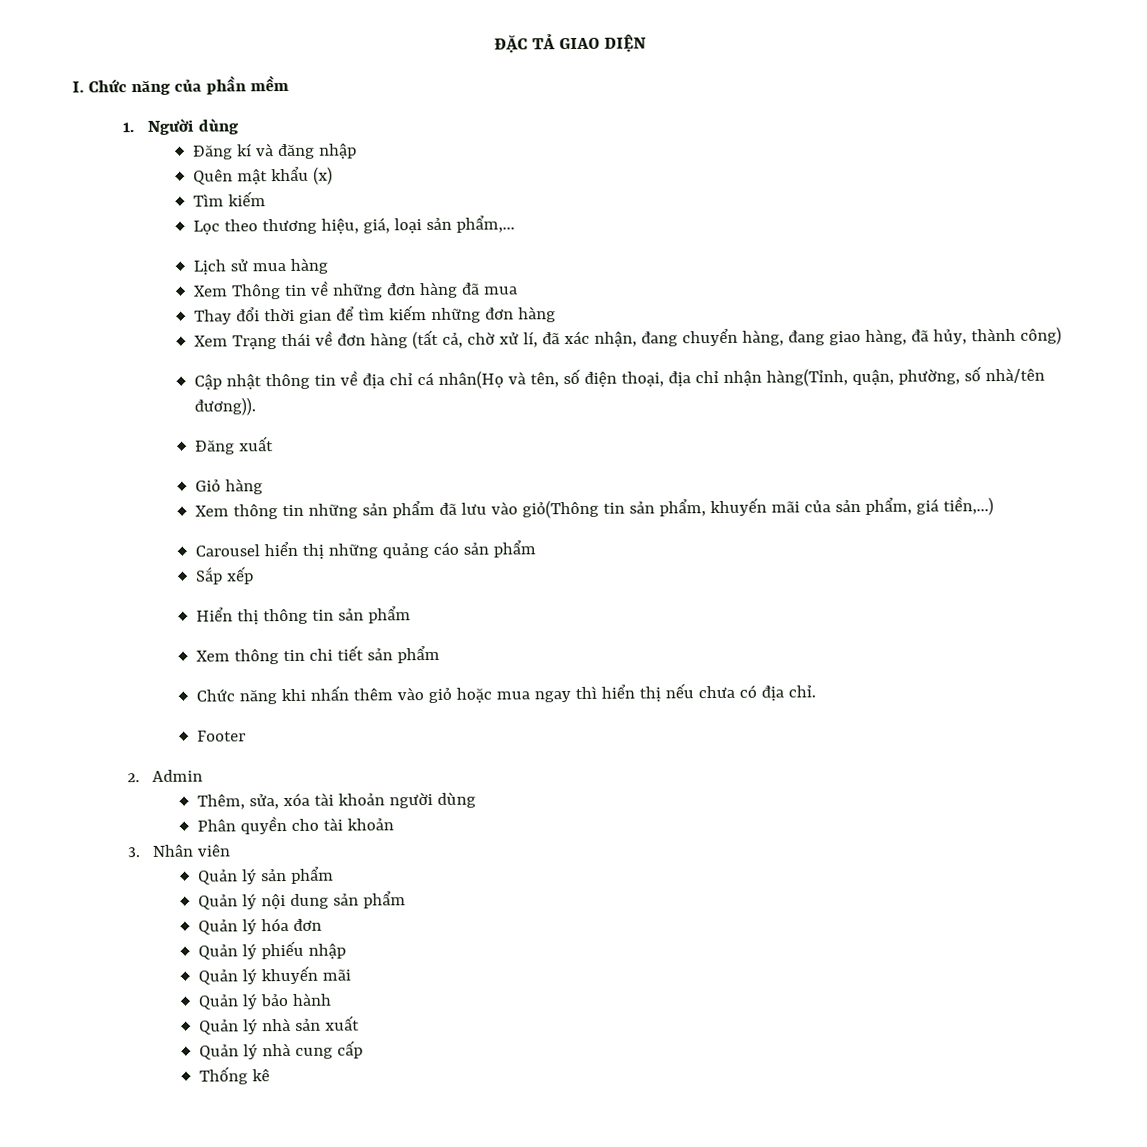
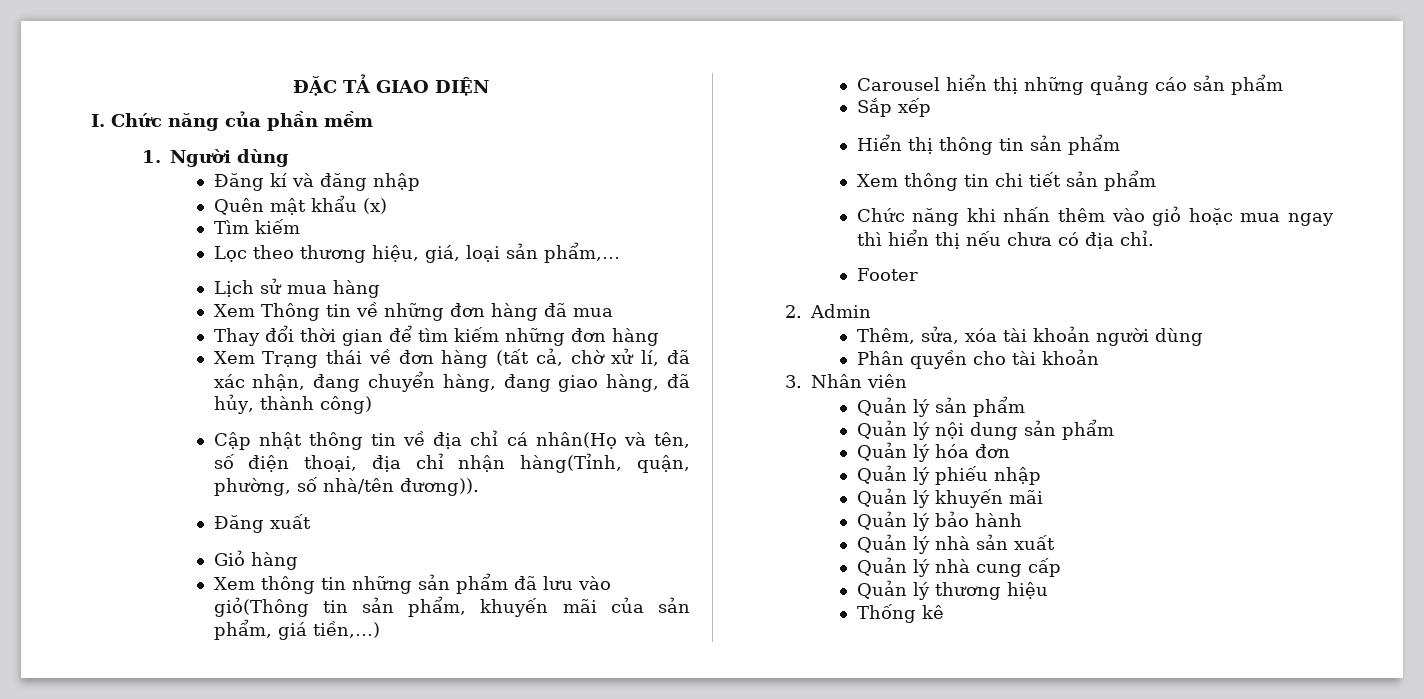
(364, 1049) none -> [856,580,1048,600] // Quản lý thương hiệu

